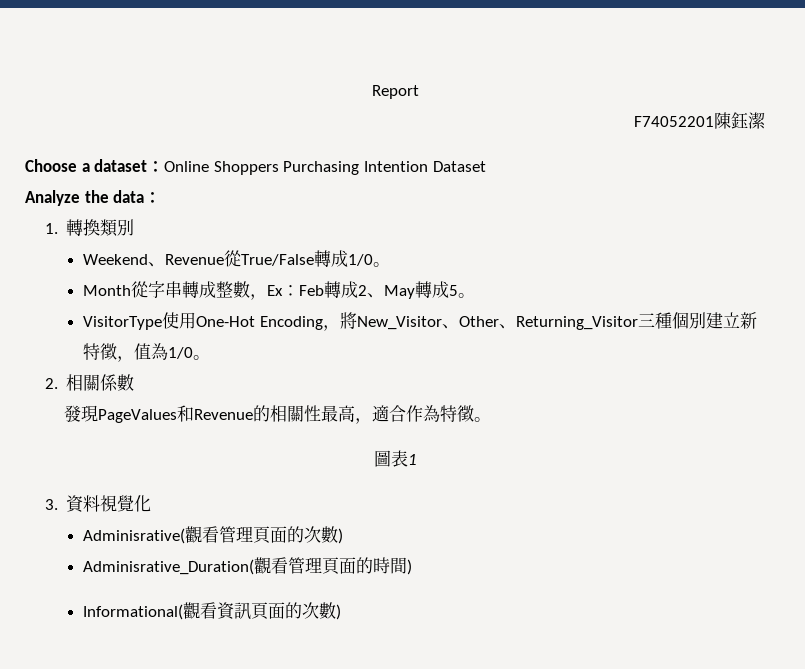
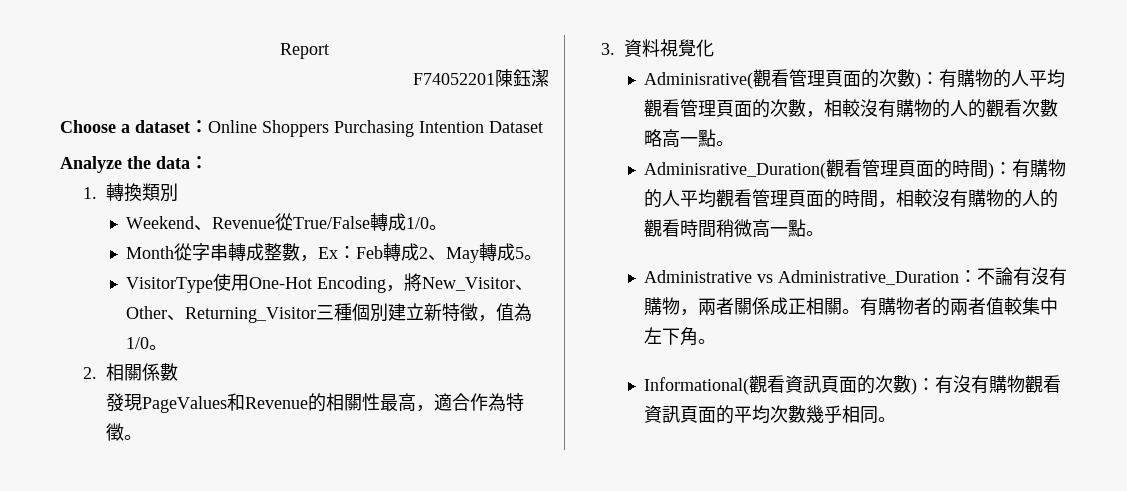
[373,450,417,467] // 圖表1 -> (142, 437) none
(343, 536) none -> [920,69,1065,88] [643,99,1058,118] [643,129,734,148] ：有購物的人平均觀看管理頁面的次數，相較沒有購物的人的觀看次數略高一點。
(412, 567) none -> [993,159,1066,178] [643,189,1058,208] [643,219,824,238] [643,267,1067,286] [643,297,1058,316] [643,327,716,346] ：有購物的人平均觀看管理頁面的時間，相較沒有購物的人的觀看時間稍微高一點。 // Administrative vs Administrative_Duration：不論有沒有購物，兩者關係成正相關。有購物者的兩者值較集中左下角。
(341, 612) none -> [916,375,1061,394] [643,405,896,424] ：有沒有購物觀看資訊頁面的平均次數幾乎相同。

